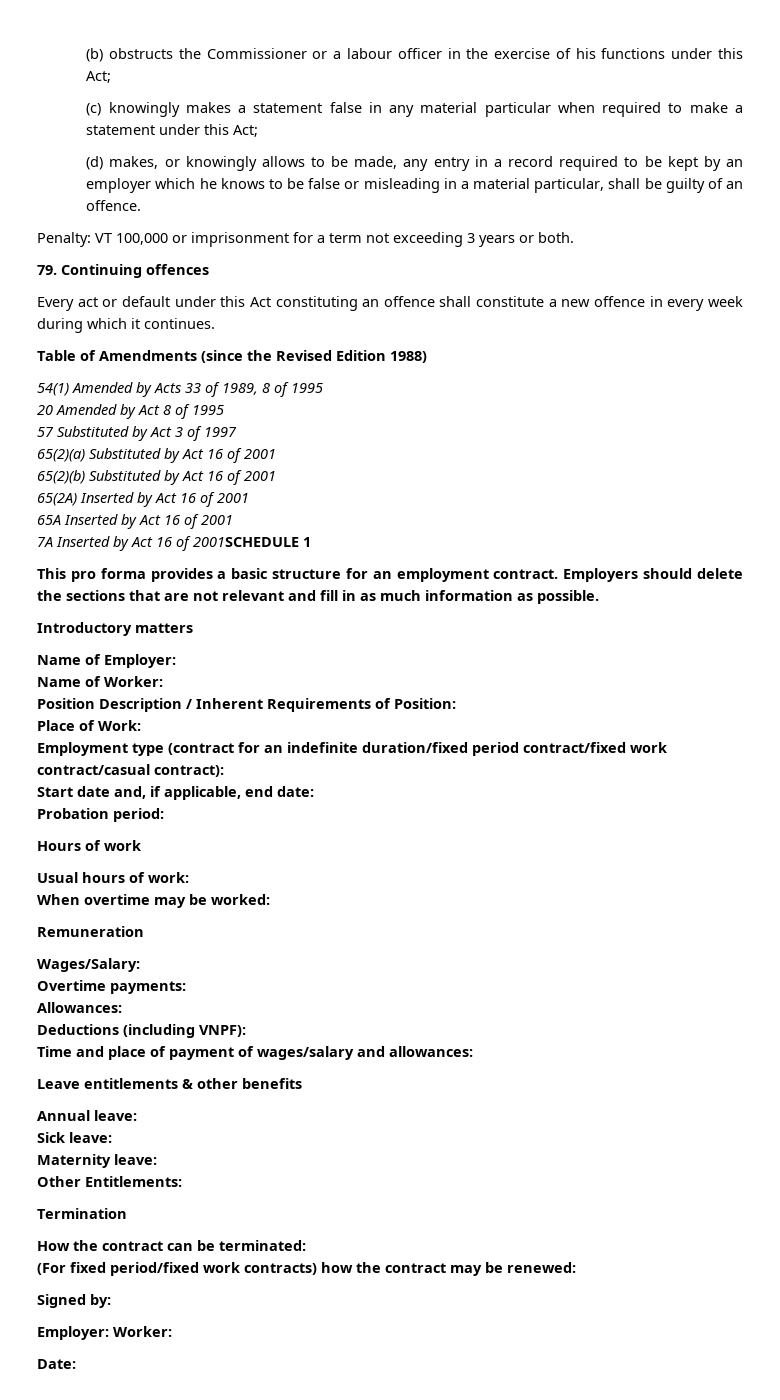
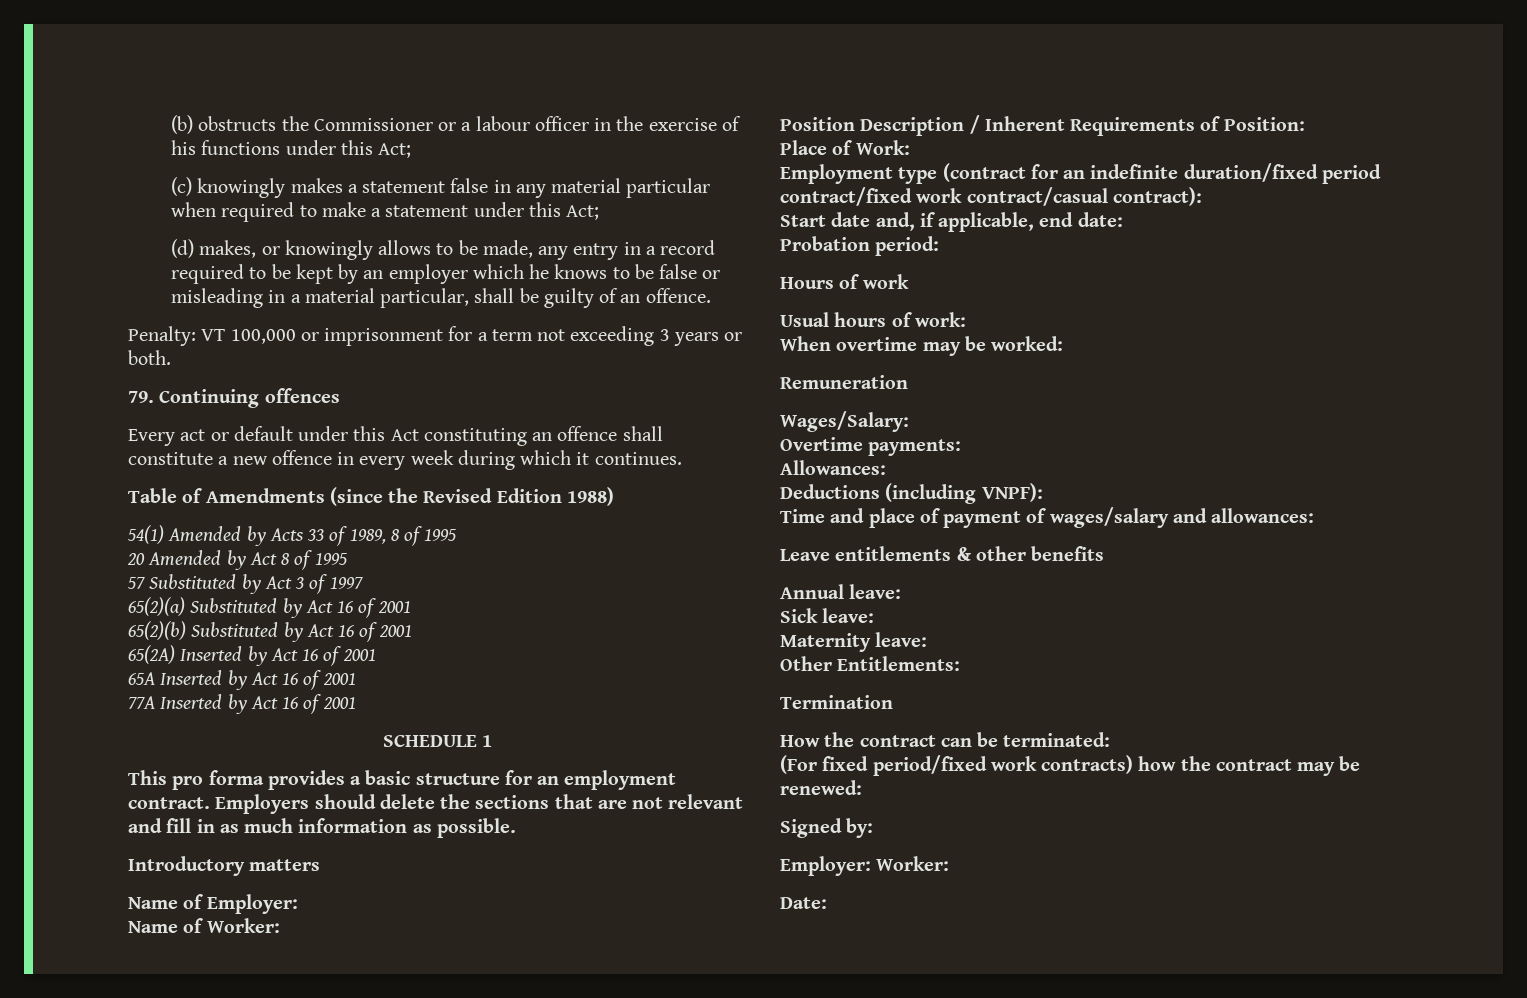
[37,536,299,551] 7A Inserted by Act 16 of 2001SCHEDULE -> [128,694,356,714] [382,734,477,747] 77A Inserted by Act 16 of 2001 // SCHEDULE

